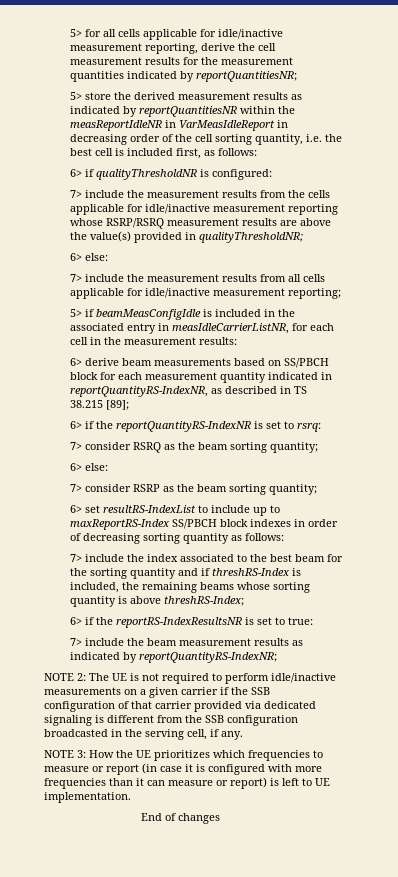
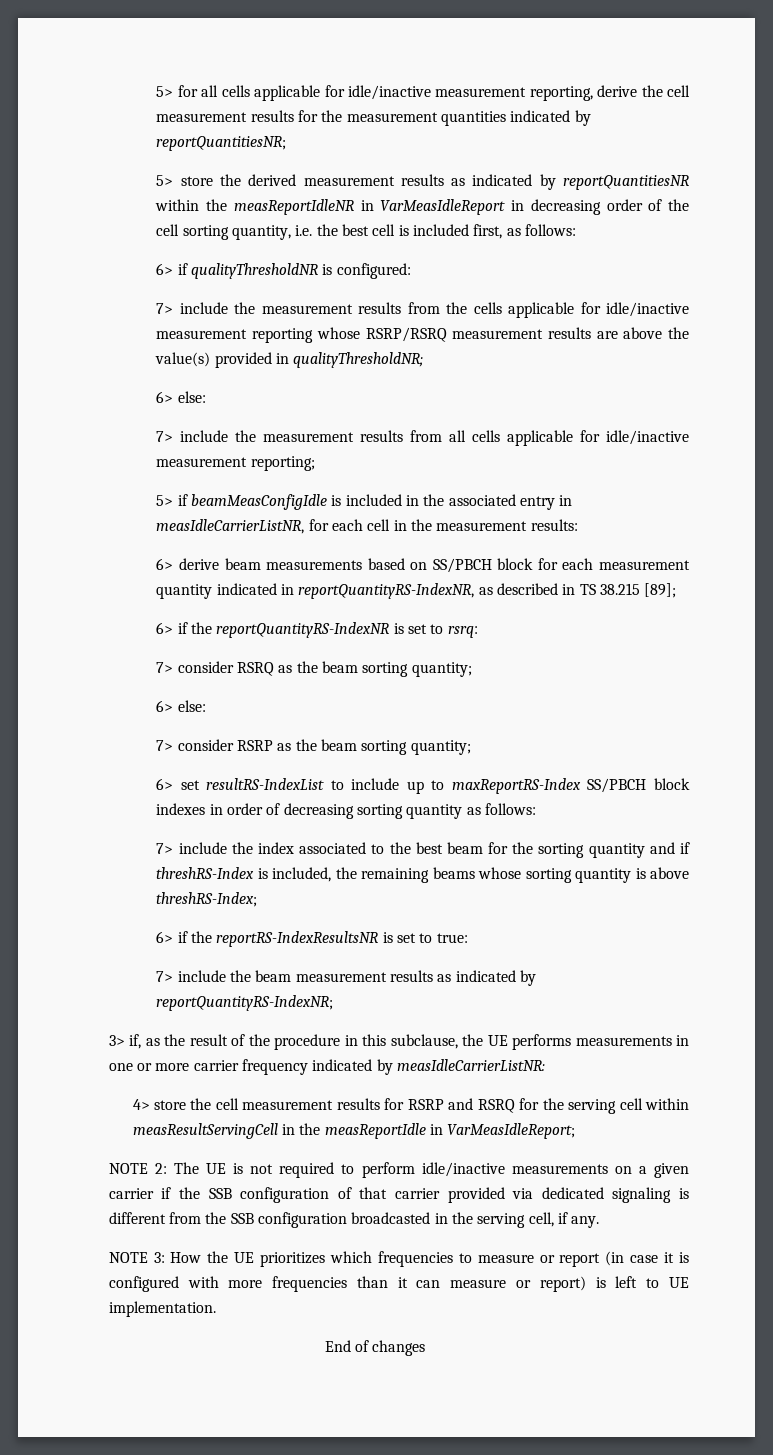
(278, 657) none -> [108,1034,689,1050] [108,1059,545,1075] [132,1098,690,1114] [132,1123,576,1139] // 3> if, as the result of the procedure in this subclause, the UE performs measurements in one or more carrier frequency indicated by measIdleCarrierListNR: // 4> store the cell measurement results for RSRP and RSRQ for the serving cell within measResultServingCell in the measReportIdle in VarMeasIdleReport;

